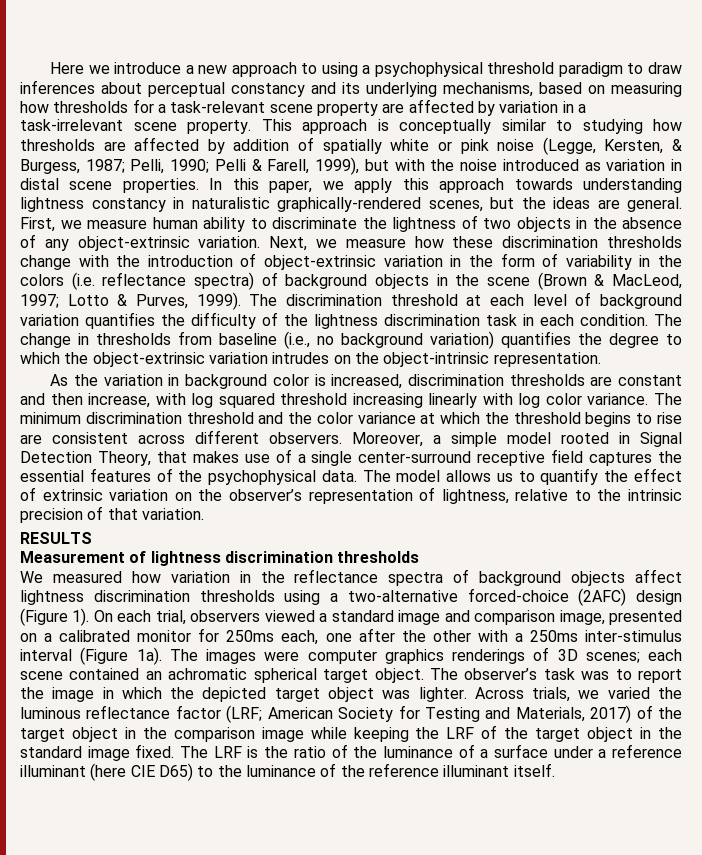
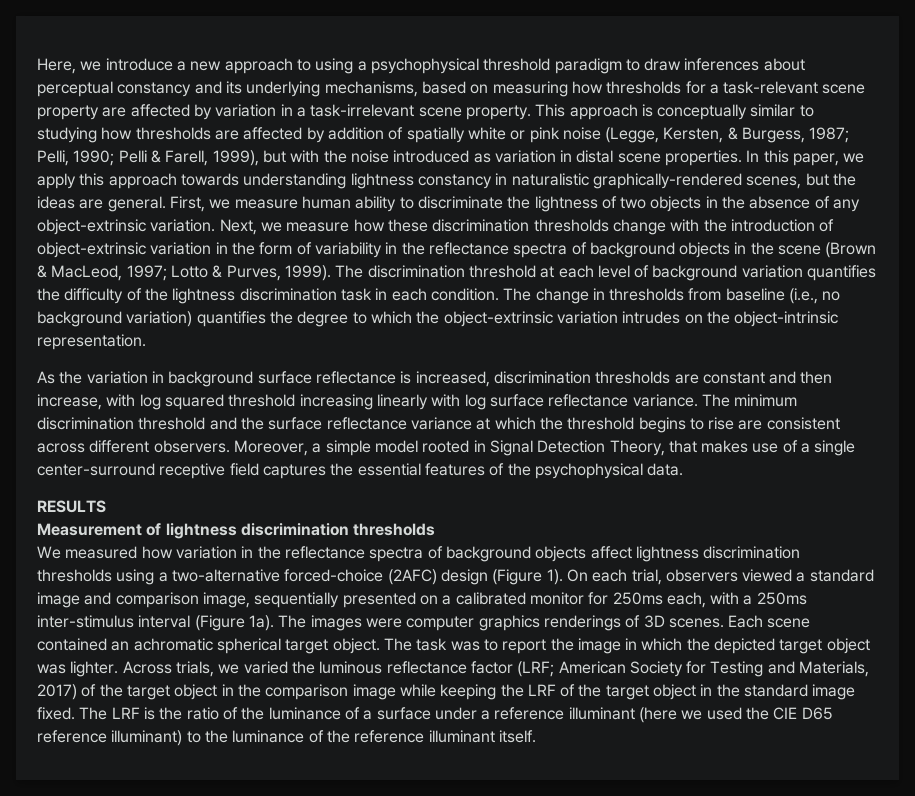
[50,62,85,74] Here -> [37,58,76,74] Here,
[20,272,255,290] colors (i.e. reflectance spectra) -> [428,242,568,258] reflectance spectra
[272,374,309,386] color -> [257,371,396,384] surface reflectance
[545,393,582,405] color -> [489,394,629,407] surface reflectance
[316,412,353,424] color -> [268,417,407,430] surface reflectance
[362,468,682,485] [20,487,683,504] [20,506,204,523] The model allows us to quantify the effect of extrinsic variation on the observer’s representation of lightness, relative to the intrinsic precision of that variation. -> (684, 469) none
(605, 617) none -> [254,592,340,608] sequentially
[325,628,471,642] one after the other -> (706, 600) none
[585,649,682,663] scenes; each -> [668,615,764,628] scenes. Each
[464,668,538,680] observer’s -> (412, 644) none
[130,763,193,781] CIE D65) -> [681,707,833,720] [37,730,183,746] we used the CIE D65 reference illuminant)

